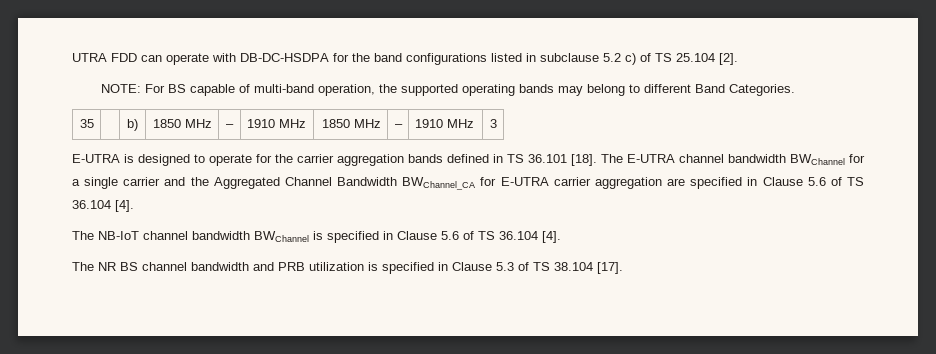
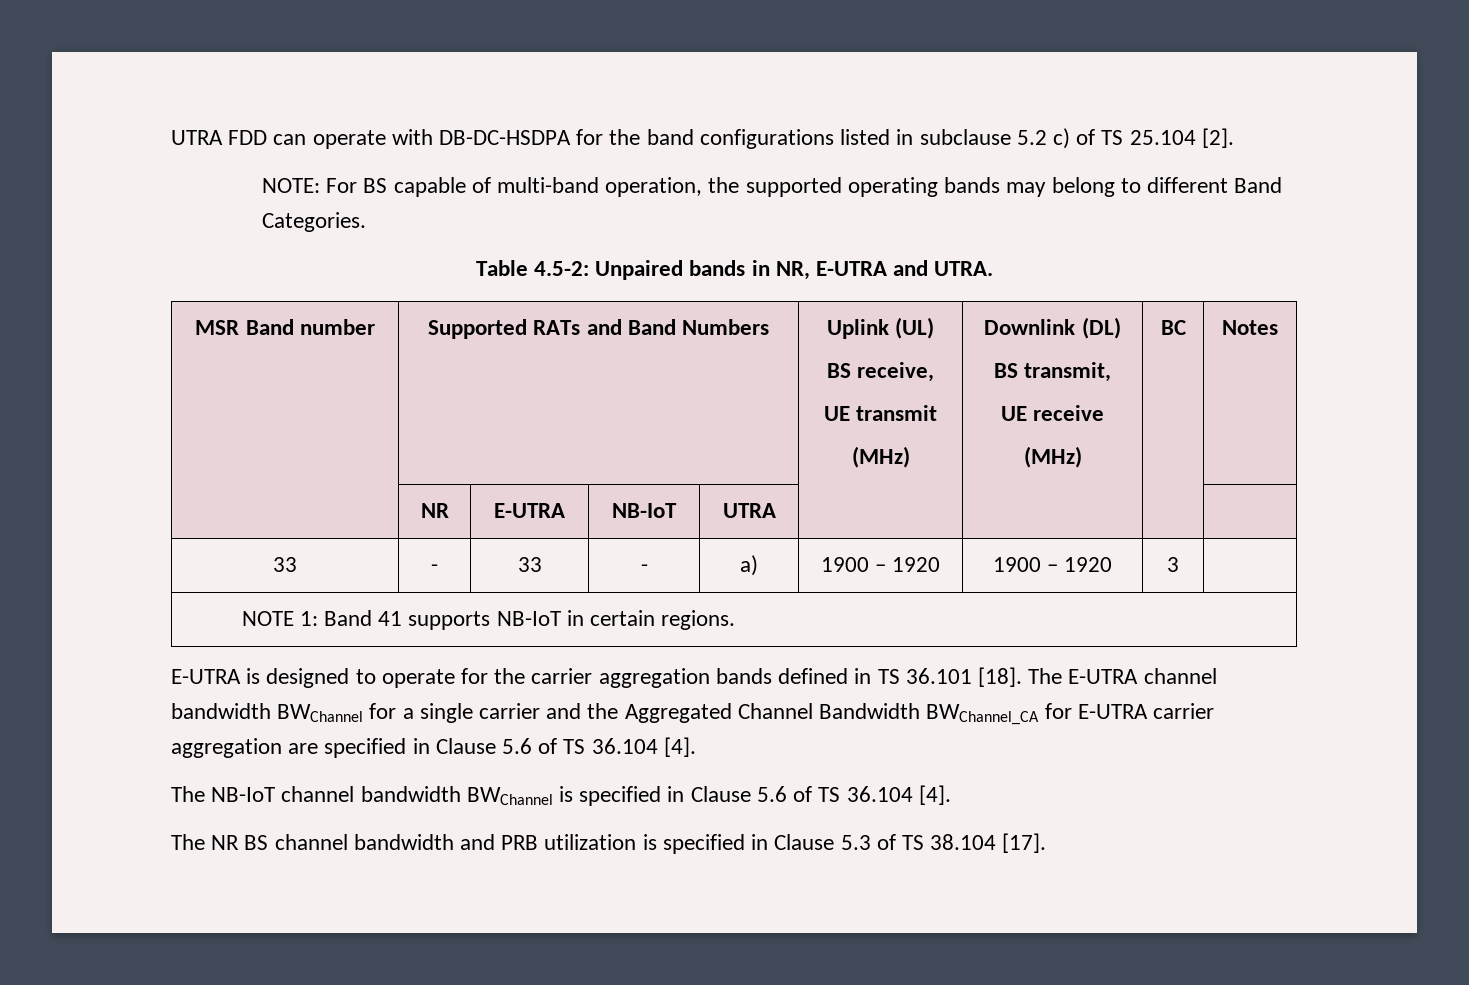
[79,119,94,128] [127,119,138,131] [153,119,213,128] [226,124,234,128] [246,119,306,128] [322,119,382,128] [394,124,403,128] [414,119,474,128] [489,119,497,128] // 35 | | b) | 1850 MHz | – | 1910 MHz | 1850 MHz | – | 1910 MHz | 3 -> [475,260,994,280] [195,319,375,335] [428,319,769,339] [826,317,935,339] [826,362,935,382] [823,405,938,421] [851,446,910,468] [984,317,1121,339] [993,362,1112,382] [1000,405,1105,421] [1023,446,1082,468] [1160,320,1186,335] [1222,320,1278,335] [420,503,449,518] [494,503,565,518] [612,503,677,518] [722,503,776,518] [273,557,297,572] [431,564,438,572] [517,557,542,572] [640,564,648,572] [740,555,758,576] [820,557,941,572] [992,557,1113,572] [1167,557,1179,572] [241,610,736,630] // Table 4.5-2: Unpaired bands in NR, E-UTRA and UTRA. // MSR Band number | Supported RATs and Band Numbers | Uplink (UL) // BS receive, // UE transmit // (MHz) | Downlink (DL) // BS transmit, // UE receive // (MHz) | BC | Notes // | NR | E-UTRA | NB-IoT | UTRA | | | | // 33 | - | 33 | - | a) | 1900 – 1920 | 1900 – 1920 | 3 | // NOTE 1: Band 41 supports NB-IoT in certain regions.

